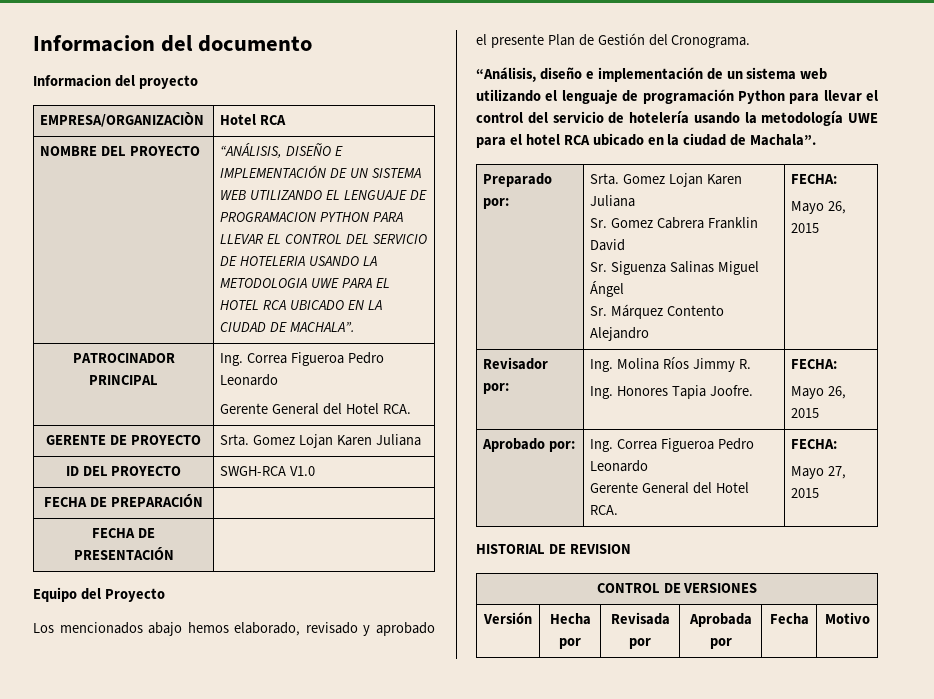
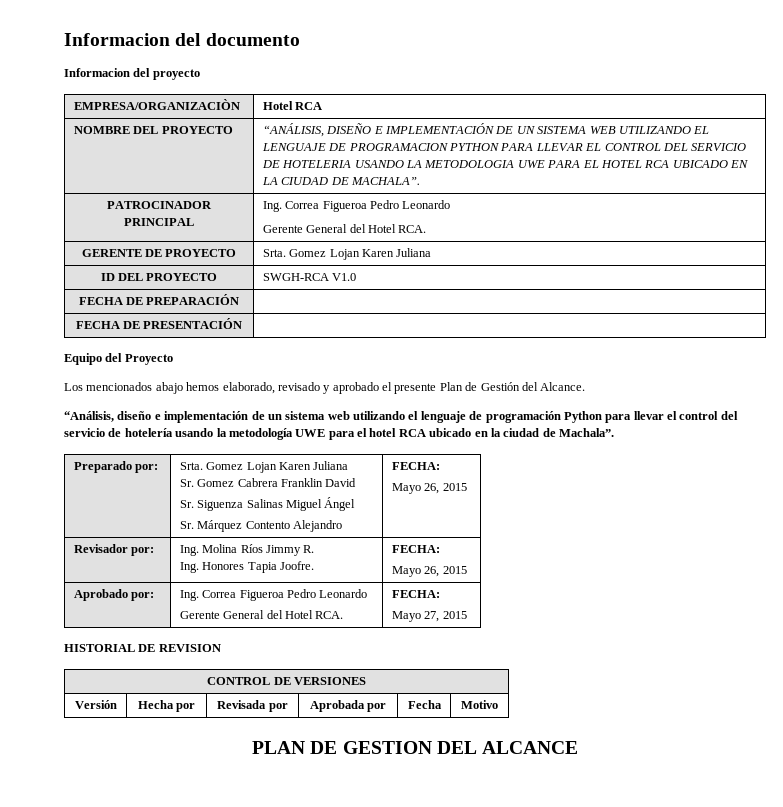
[671,35,751,48] Cronograma. -> [540,382,586,391] Alcance.
(870, 618) none -> [251,741,579,754] // PLAN DE GESTION DEL ALCANCE

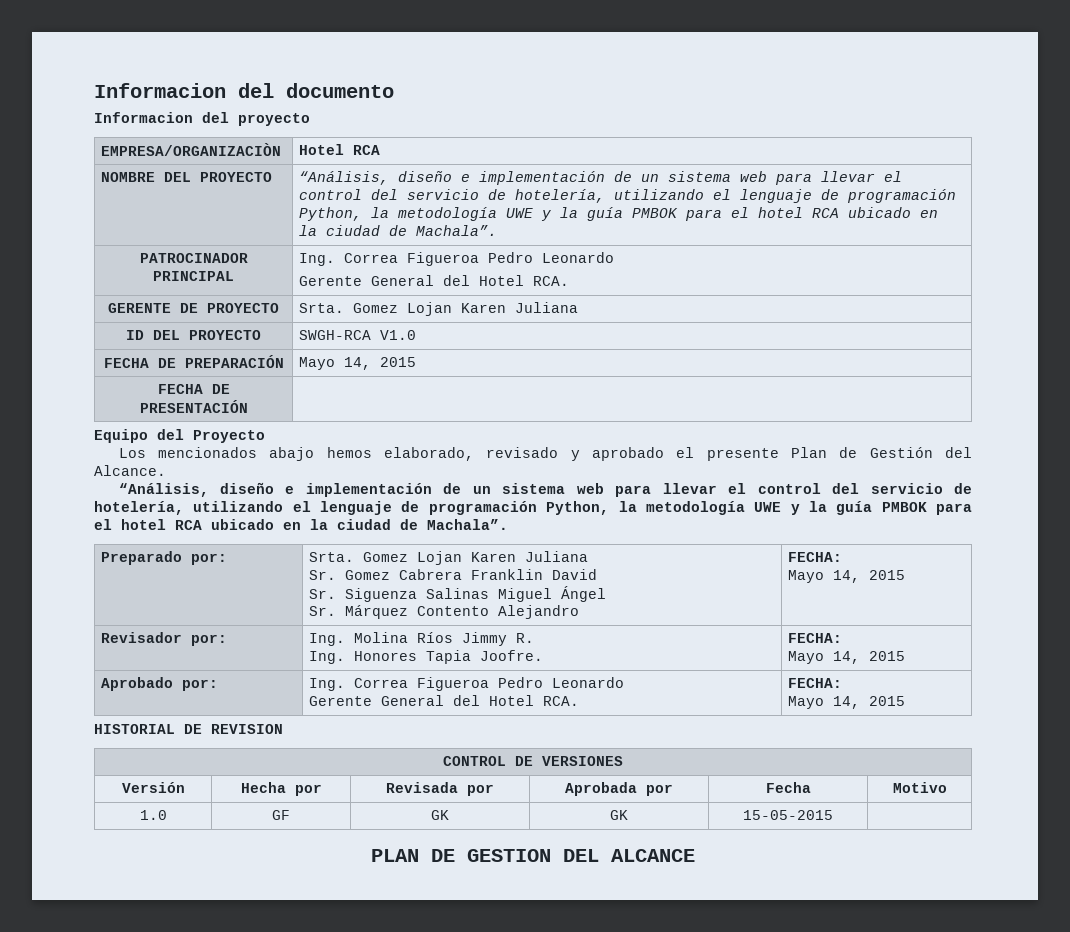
[262,123,710,137] [261,143,747,151] [261,160,749,168] [261,177,421,185] “ANÁLISIS, DISEÑO E IMPLEMENTACIÓN DE UN SISTEMA WEB UTILIZANDO EL LENGUAJE DE PROGRAMACION PYTHON PARA LLEVAR EL CONTROL DEL SERVICIO DE HOTELERIA USANDO LA METODOLOGIA UWE PARA EL HOTEL RCA UBICADO EN LA CIUDAD DE MACHALA”. -> [299,171,903,185] [299,189,957,203] [299,207,939,221] [299,225,498,236] “Análisis, diseño e implementación de un sistema web para llevar el control del servicio de hotelería, utilizando el lenguaje de programación Python, la metodología UWE y la guía PMBOK para el hotel RCA ubicado en la ciudad de Machala”.
(240, 299) none -> [299,357,417,370] Mayo 14, 2015
[353,411,738,423] [64,428,326,440] utilizando el lenguaje de programación Python para llevar el control del servicio de hotelería usando la metodología UWE -> [615,483,973,497] [94,501,927,515] para llevar el control del servicio de hotelería, utilizando el lenguaje de programación Python, la metodología UWE y la guía PMBOK
[424,483,440,494] 26, -> [833,570,861,583] 14,
[424,566,440,577] 26, -> [833,651,861,664] 14,
[424,611,440,622] 27, -> [833,696,861,709] 14,
(498, 704) none -> [139,810,167,820] [272,810,290,820] [431,810,449,820] [610,810,628,820] [743,810,833,820] // 1.0 | GF | GK | GK | 15-05-2015 |

